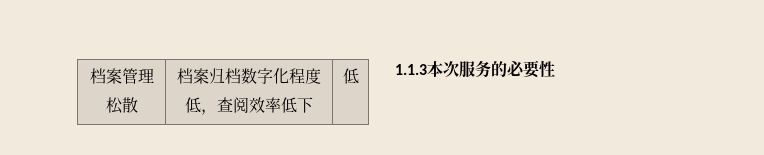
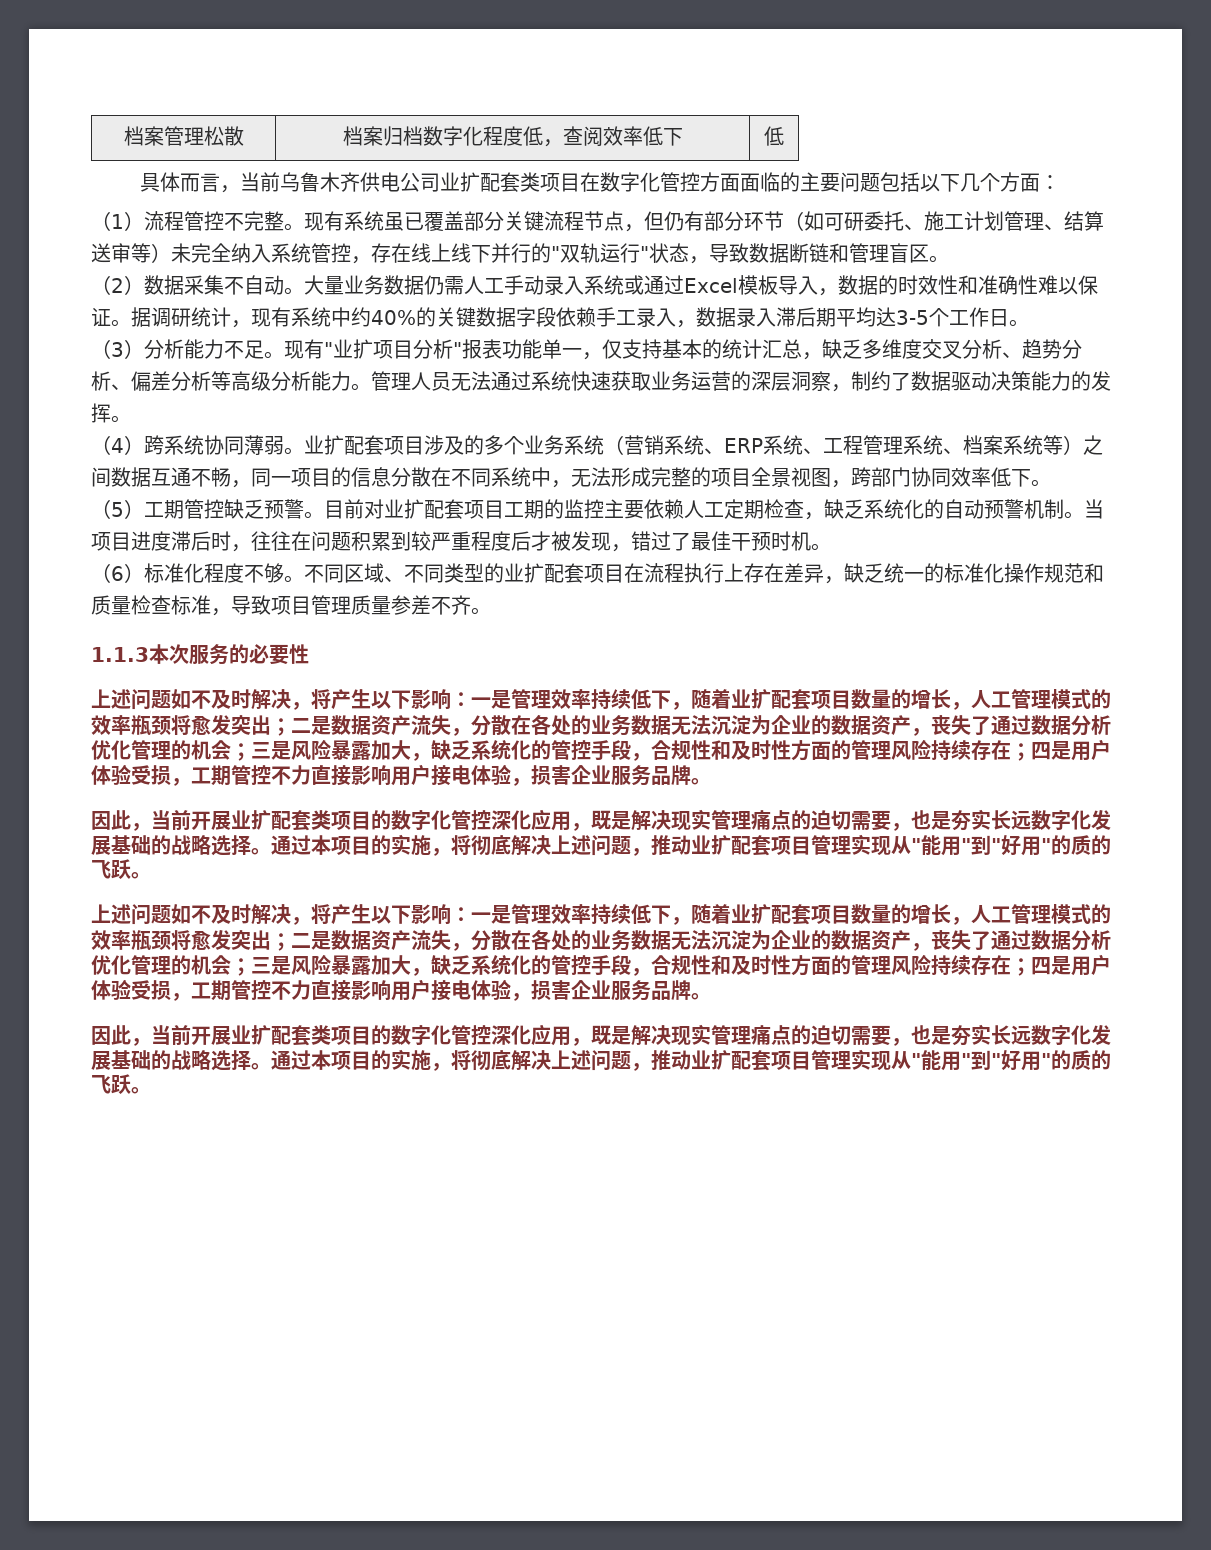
(359, 76) none -> [140,172,1061,193] [91,211,1104,232] [91,243,949,264] [91,275,1098,296] [91,307,1029,328] [91,339,1082,360] [91,371,1111,392] [91,403,131,423] [91,435,1103,455] [91,467,1051,488] [91,499,1104,520] [91,531,831,552] [91,563,1104,584] [91,595,491,616] // 具体而言，当前乌鲁木齐供电公司业扩配套类项目在数字化管控方面面临的主要问题包括以下几个方面： // （1）流程管控不完整。现有系统虽已覆盖部分关键流程节点，但仍有部分环节（如可研委托、施工计划管理、结算送审等）未完全纳入系统管控，存在线上线下并行的"双轨运行"状态，导致数据断链和管理盲区。 // （2）数据采集不自动。大量业务数据仍需人工手动录入系统或通过Excel模板导入，数据的时效性和准确性难以保证。据调研统计，现有系统中约40%的关键数据字段依赖手工录入，数据录入滞后期平均达3-5个工作日。 // （3）分析能力不足。现有"业扩项目分析"报表功能单一，仅支持基本的统计汇总，缺乏多维度交叉分析、趋势分析、偏差分析等高级分析能力。管理人员无法通过系统快速获取业务运营的深层洞察，制约了数据驱动决策能力的发挥。 // （4）跨系统协同薄弱。业扩配套项目涉及的多个业务系统（营销系统、ERP系统、工程管理系统、档案系统等）之间数据互通不畅，同一项目的信息分散在不同系统中，无法形成完整的项目全景视图，跨部门协同效率低下。 // （5）工期管控缺乏预警。目前对业扩配套项目工期的监控主要依赖人工定期检查，缺乏系统化的自动预警机制。当项目进度滞后时，往往在问题积累到较严重程度后才被发现，错过了最佳干预时机。 // （6）标准化程度不够。不同区域、不同类型的业扩配套项目在流程执行上存在差异，缺乏统一的标准化操作规范和质量检查标准，导致项目管理质量参差不齐。
(555, 68) none -> [91,689,1111,710] [91,714,1111,736] [91,739,1111,761] [91,764,711,786] [91,809,1111,831] [91,834,1111,856] [91,859,151,880] [91,904,1111,925] [91,929,1111,951] [91,954,1111,976] [91,979,711,1001] [91,1024,1111,1046] [91,1049,1111,1071] [91,1074,151,1095] // 上述问题如不及时解决，将产生以下影响：一是管理效率持续低下，随着业扩配套项目数量的增长，人工管理模式的效率瓶颈将愈发突出；二是数据资产流失，分散在各处的业务数据无法沉淀为企业的数据资产，丧失了通过数据分析优化管理的机会；三是风险暴露加大，缺乏系统化的管控手段，合规性和及时性方面的管理风险持续存在；四是用户体验受损，工期管控不力直接影响用户接电体验，损害企业服务品牌。 // 因此，当前开展业扩配套类项目的数字化管控深化应用，既是解决现实管理痛点的迫切需要，也是夯实长远数字化发展基础的战略选择。通过本项目的实施，将彻底解决上述问题，推动业扩配套项目管理实现从"能用"到"好用"的质的飞跃。 // 上述问题如不及时解决，将产生以下影响：一是管理效率持续低下，随着业扩配套项目数量的增长，人工管理模式的效率瓶颈将愈发突出；二是数据资产流失，分散在各处的业务数据无法沉淀为企业的数据资产，丧失了通过数据分析优化管理的机会；三是风险暴露加大，缺乏系统化的管控手段，合规性和及时性方面的管理风险持续存在；四是用户体验受损，工期管控不力直接影响用户接电体验，损害企业服务品牌。 // 因此，当前开展业扩配套类项目的数字化管控深化应用，既是解决现实管理痛点的迫切需要，也是夯实长远数字化发展基础的战略选择。通过本项目的实施，将彻底解决上述问题，推动业扩配套项目管理实现从"能用"到"好用"的质的飞跃。

